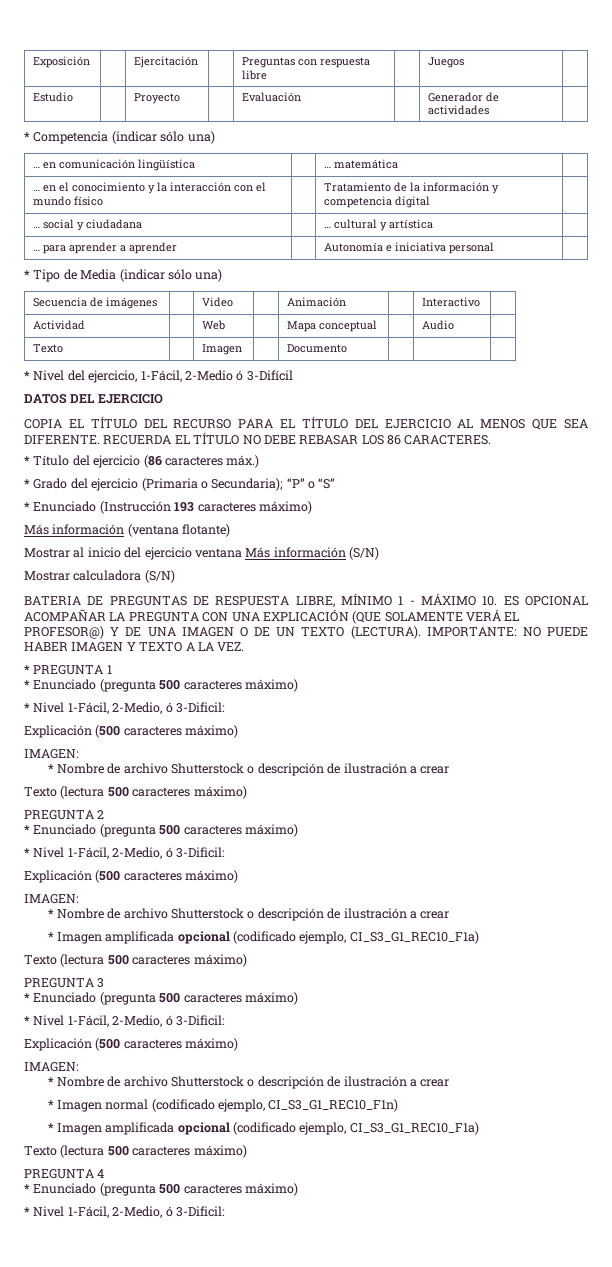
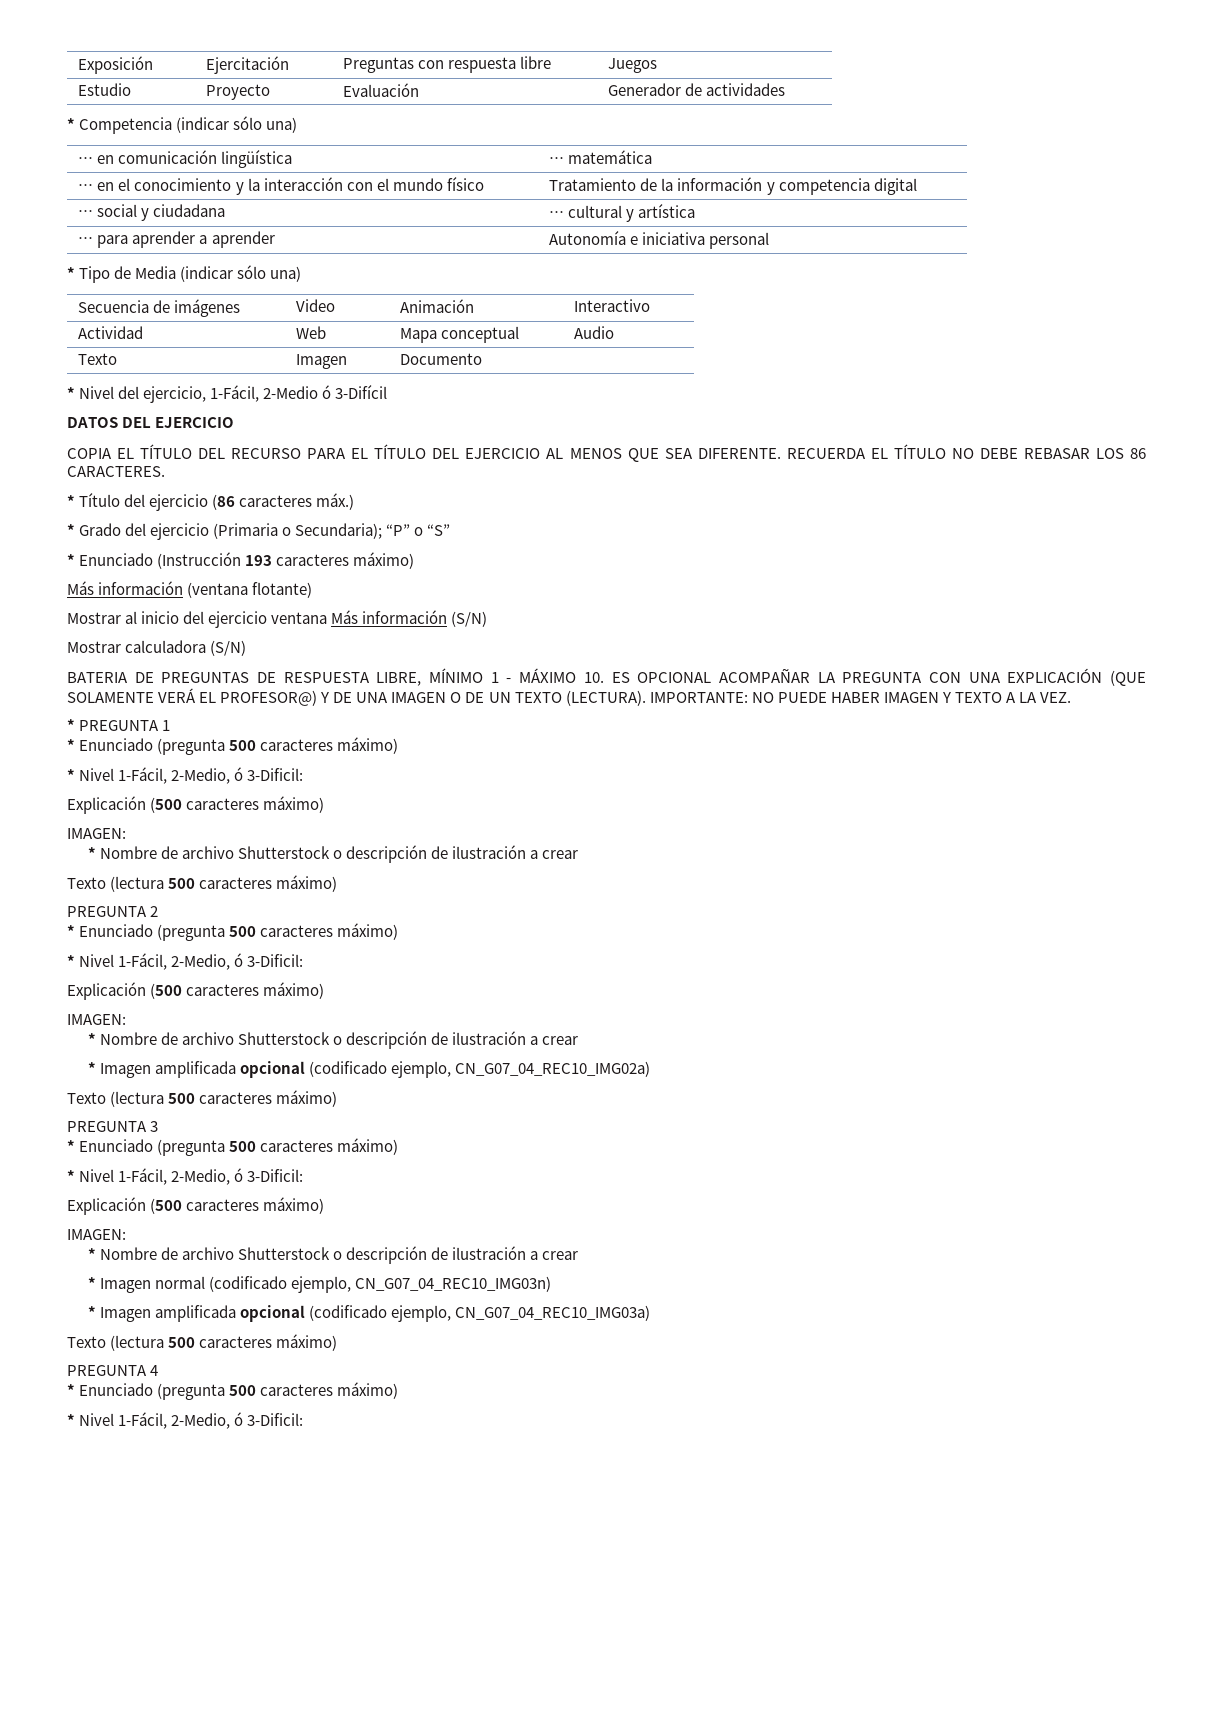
[349,931,479,944] CI_S3_G1_REC10_F1a) -> [455,1061,651,1077] CN_G07_04_REC10_IMG02a)
[268,1099,399,1112] [47,1122,479,1135] CI_S3_G1_REC10_F1n) // * Imagen amplificada opcional (codificado ejemplo, CI_S3_G1_REC10_F1a) -> [355,1276,552,1292] [87,1305,651,1322] CN_G07_04_REC10_IMG03n) // * Imagen amplificada opcional (codificado ejemplo, CN_G07_04_REC10_IMG03a)

